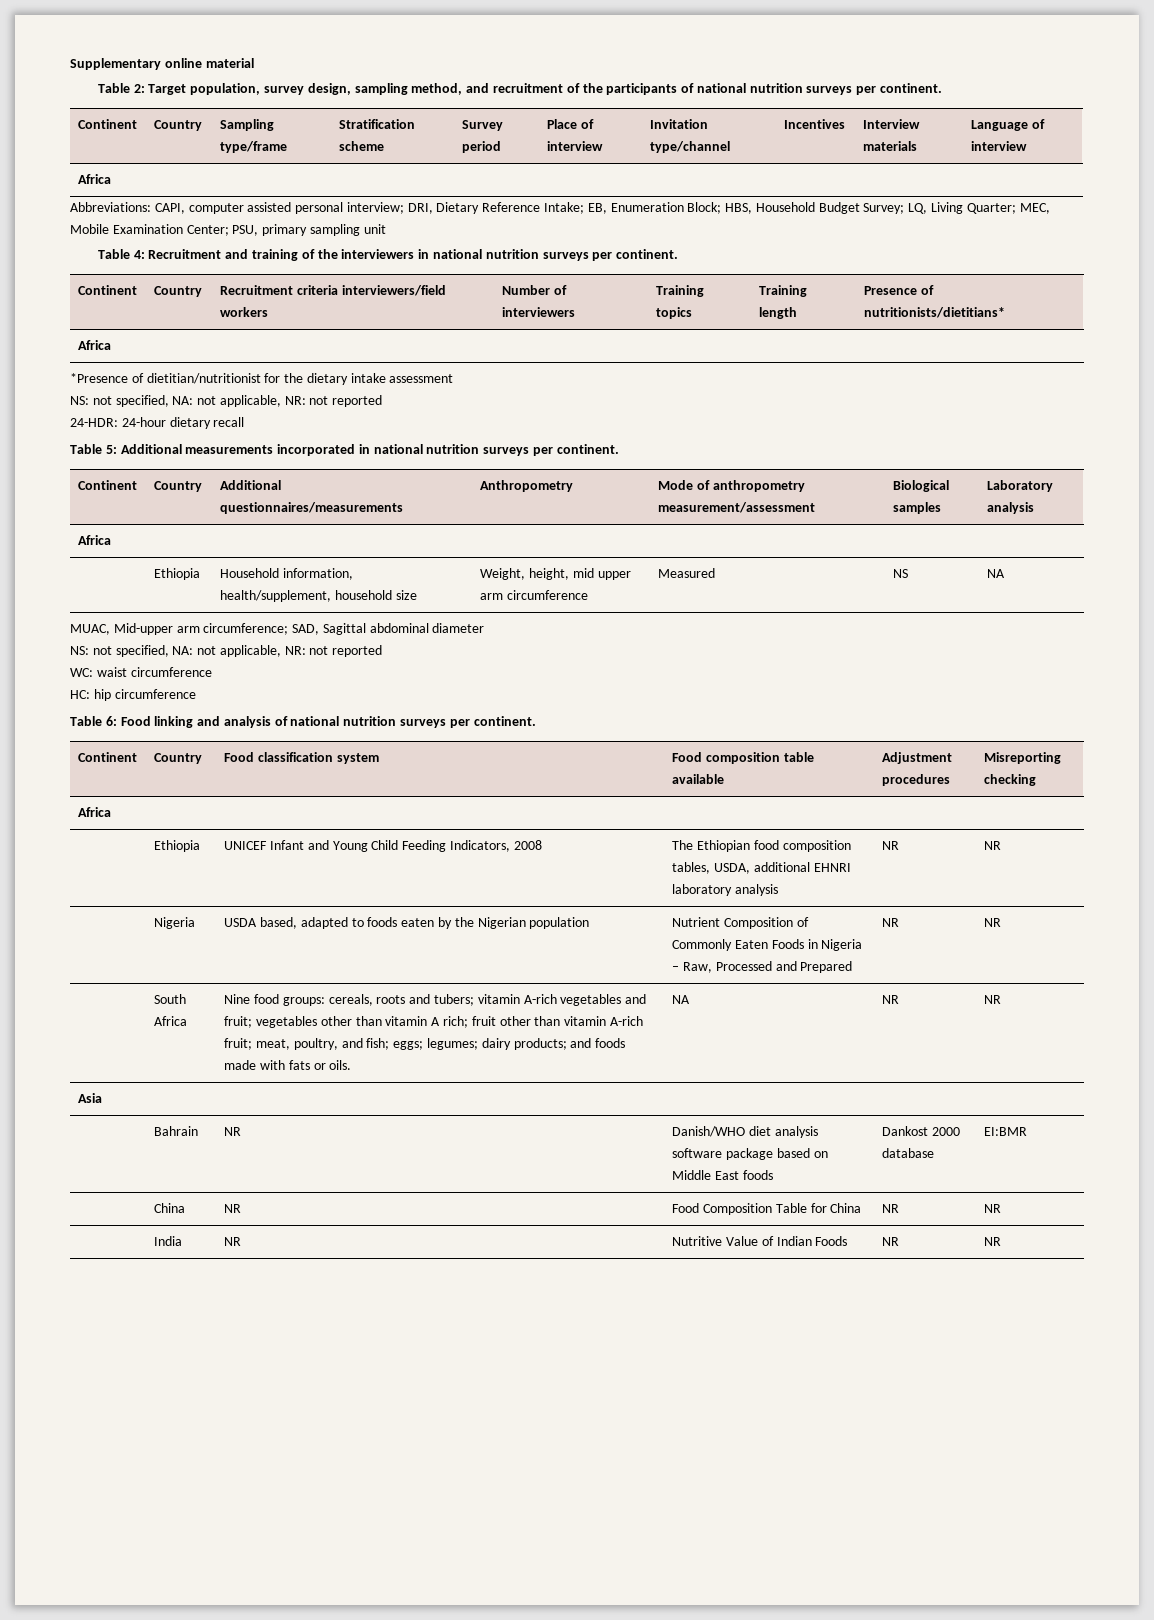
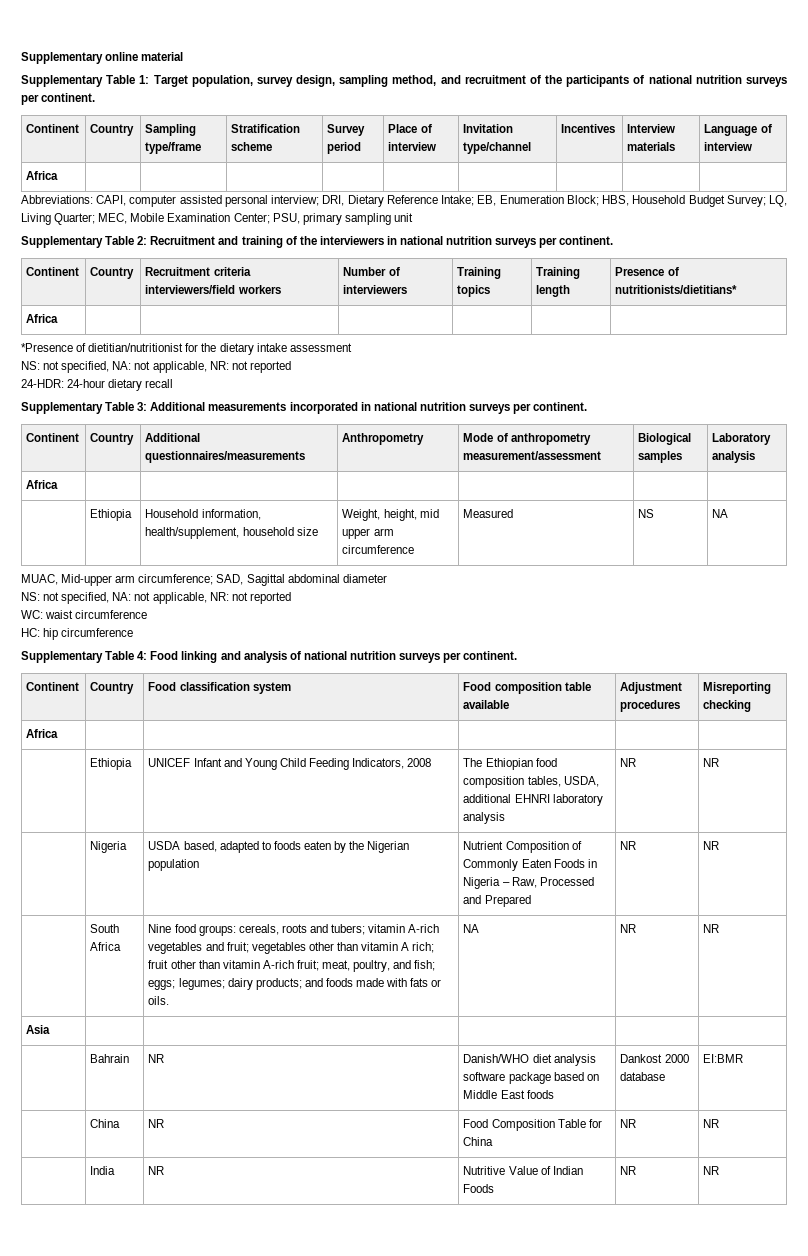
[97,83,145,93] Table 2: -> [21,75,150,87] Supplementary Table 1:
[97,249,145,259] Table 4: -> [21,236,148,248] Supplementary Table 2:
[70,444,117,454] Table 5: -> [21,402,148,414] Supplementary Table 3:
[70,716,117,726] Table 6: -> [21,651,148,663] Supplementary Table 4:

